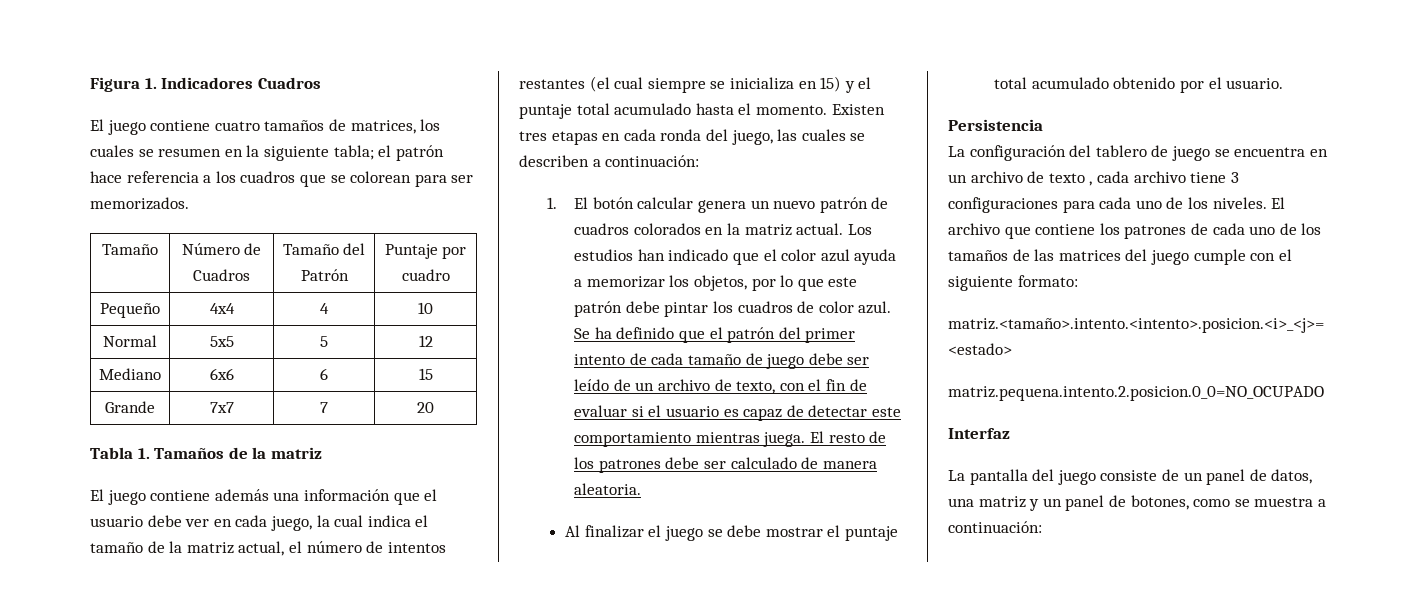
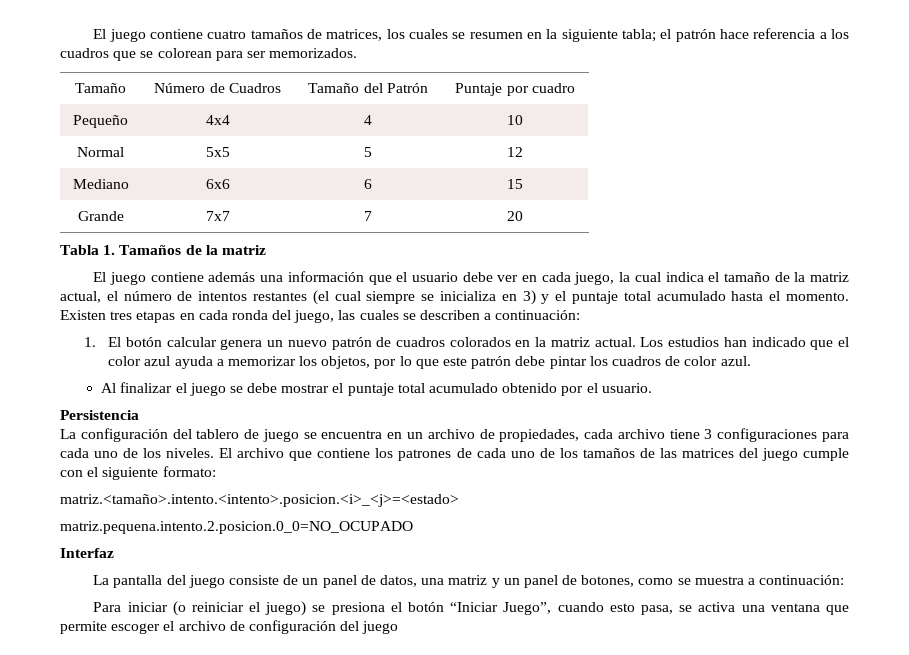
[90,77,321,92] Figura 1. Indicadores Cuadros // -> (93, 34) none
[820,76,842,92] 15) -> [522,290,536,305] 3)
[574,327,856,343] [574,353,870,369] [574,379,867,394] [574,405,901,421] [574,431,887,447] [574,457,877,473] [574,483,642,495] Se ha definido que el patrón del primer intento de cada tamaño de juego debe ser leído de un archivo de texto, con el fin de evaluar si el usuario es capaz de detectar este comportamiento mientras juega. El resto de los patrones debe ser calculado de manera aleatoria. -> (751, 361) none
[1048,173,1093,186] texto , -> [499,429,580,442] propiedades,
(1042, 527) none -> [93,601,850,616] [60,620,399,634] // Para iniciar (o reiniciar el juego) se presiona el botón “Iniciar Juego”, cuando esto pasa, se activa una ventana que permite escoger el archivo de configuración del juego

